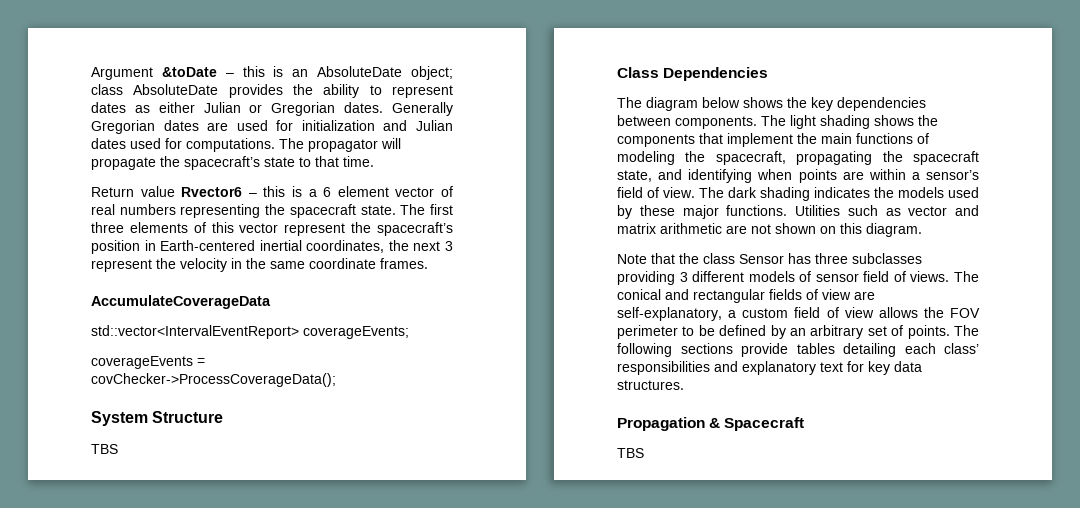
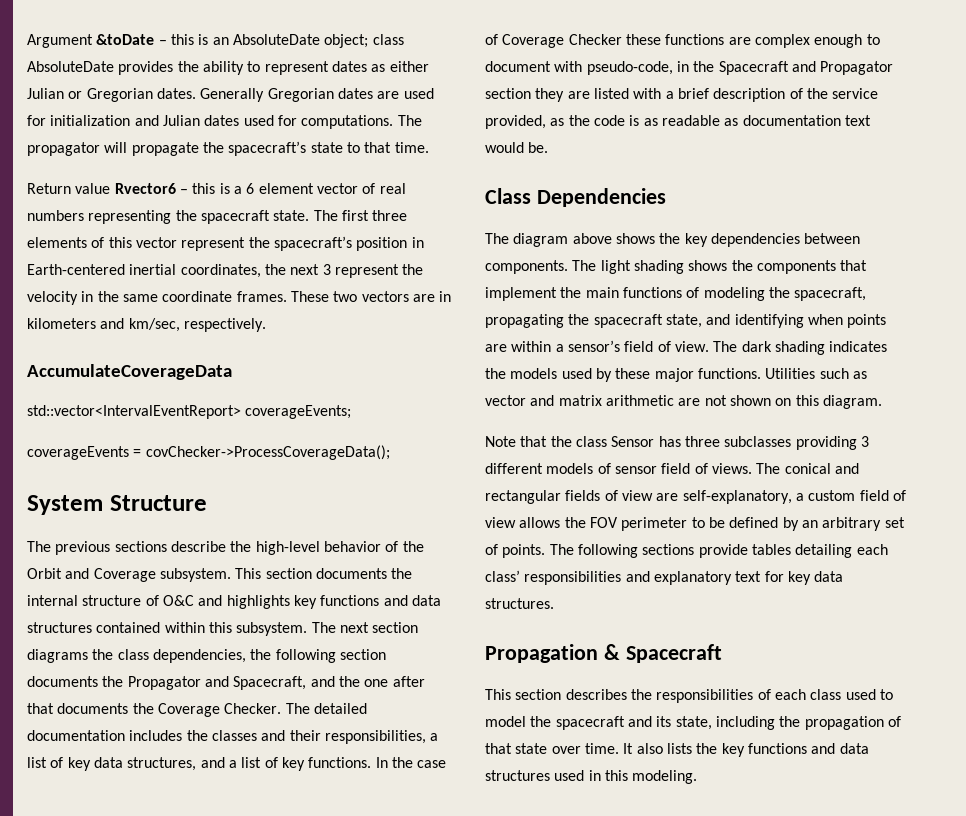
(428, 263) none -> [290,291,452,302] [27,318,266,332] These two vectors are in kilometers and km/sec, respectively.
[91,444,118,454] TBS -> [27,541,424,555] [27,568,413,582] [27,595,441,609] [27,622,419,636] [27,649,386,663] [27,676,425,690] [27,703,367,717] [27,730,439,744] [27,757,447,771] [485,34,880,48] [485,61,894,75] [485,88,879,102] [485,115,871,129] [485,142,549,153] The previous sections describe the high-level behavior of the Orbit and Coverage subsystem. This section documents the internal structure of O&C and highlights key functions and data structures contained within this subsystem. The next section diagrams the class dependencies, the following section documents the Propagator and Spacecraft, and the one after that documents the Coverage Checker. The detailed documentation includes the classes and their responsibilities, a list of key data structures, and a list of key functions. In the case of Coverage Checker these functions are complex enough to document with pseudo-code, in the Spacecraft and Propagator section they are listed with a brief description of the service provided, as the code is as readable as documentation text would be.
[702,97,740,108] below -> [572,233,612,244] above
[617,448,644,458] TBS -> [485,689,893,703] [485,716,901,730] [485,743,869,757] [485,770,698,784] This section describes the responsibilities of each class used to model the spacecraft and its state, including the propagation of that state over time. It also lists the key functions and data structures used in this modeling.

